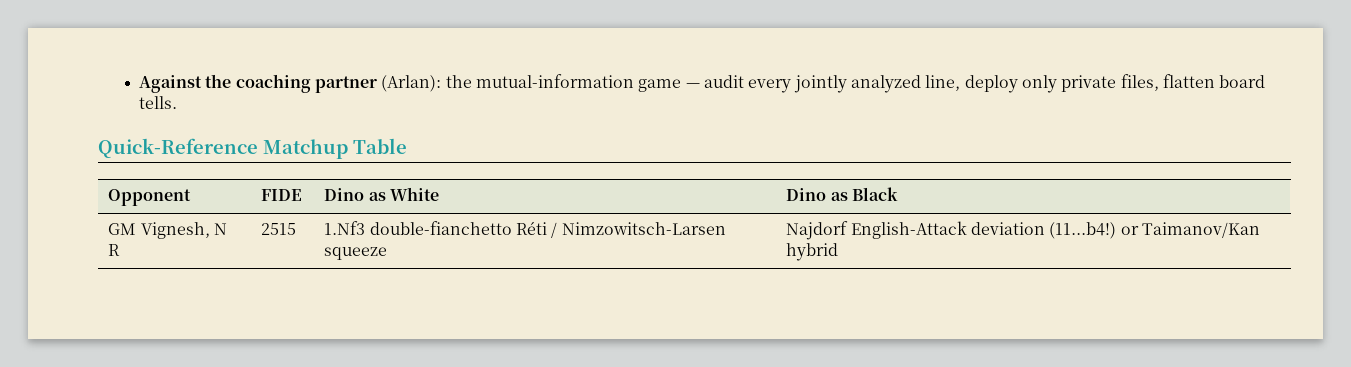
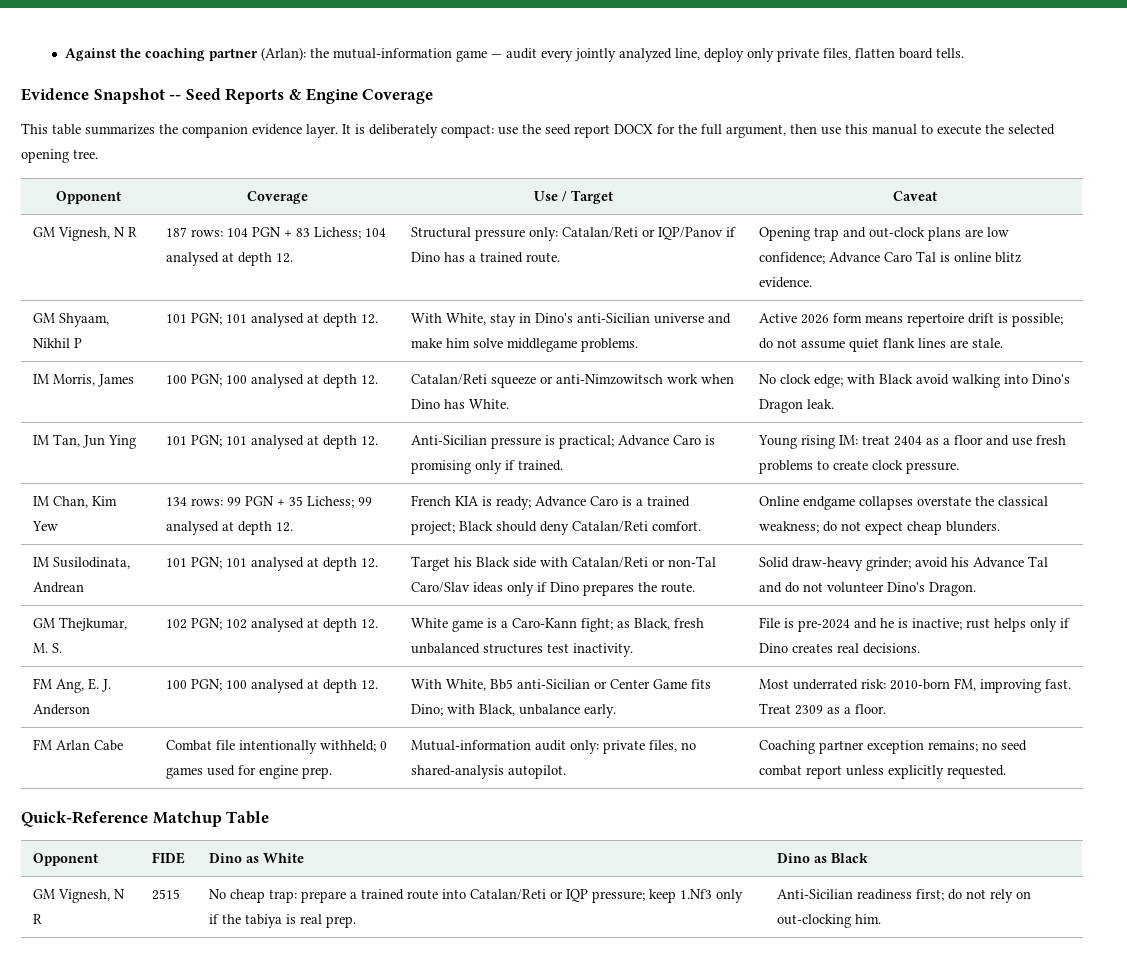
(178, 102) none -> [21,88,434,104] [21,123,1055,138] [21,149,98,163] [55,191,121,204] [246,191,308,204] [534,190,613,204] [893,191,937,201] [32,227,137,241] [165,227,386,239] [165,252,293,266] [410,227,736,241] [410,252,560,263] [758,227,1009,241] [758,251,1021,264] [758,277,812,288] [32,313,109,327] [32,338,82,348] [165,313,378,327] [410,313,731,327] [410,338,638,352] [758,313,1063,327] [758,338,1003,352] [32,374,134,387] [165,374,378,388] [410,374,734,388] [410,399,509,409] [758,374,1070,388] [758,399,834,413] [32,434,136,449] [165,435,378,449] [410,435,715,449] [410,460,563,474] [757,435,1066,449] [758,460,959,474] [32,496,117,508] [31,521,58,531] [165,496,372,508] [165,521,293,535] [410,495,690,510] [410,521,701,535] [758,496,1048,510] [758,521,1000,535] [32,557,130,569] [32,582,84,593] [165,557,378,571] [410,556,716,571] [410,582,695,596] [758,556,1048,571] [758,582,976,596] [32,617,127,631] [32,643,62,653] [165,618,378,632] [410,618,704,632] [410,643,633,657] [758,617,1070,632] [758,643,920,654] [32,678,111,693] [32,704,90,715] [165,679,378,693] [410,679,711,691] [410,704,616,718] [758,678,1071,693] [758,703,886,715] [32,739,123,751] [165,740,387,754] [165,765,332,779] [410,740,696,754] [410,765,566,779] [758,740,1027,754] [758,765,1006,779] // Evidence Snapshot -- Seed Reports & Engine Coverage // This table summarizes the companion evidence layer. It is deliberately compact: use the seed report DOCX for the full argument, then use this manual to execute the selected opening tree. // Opponent | Coverage | Use / Target | Caveat // GM Vignesh, N R | 187 rows: 104 PGN + 83 Lichess; 104 analysed at depth 12. | Structural pressure only: Catalan/Reti or IQP/Panov if Dino has a trained route. | Opening trap and out-clock plans are low confidence; Advance Caro Tal is online blitz evidence. // GM Shyaam, Nikhil P | 101 PGN; 101 analysed at depth 12. | With White, stay in Dino's anti-Sicilian universe and make him solve middlegame problems. | Active 2026 form means repertoire drift is possible; do not assume quiet flank lines are stale. // IM Morris, James | 100 PGN; 100 analysed at depth 12. | Catalan/Reti squeeze or anti-Nimzowitsch work when Dino has White. | No clock edge; with Black avoid walking into Dino's Dragon leak. // IM Tan, Jun Ying | 101 PGN; 101 analysed at depth 12. | Anti-Sicilian pressure is practical; Advance Caro is promising only if trained. | Young rising IM: treat 2404 as a floor and use fresh problems to create clock pressure. // IM Chan, Kim Yew | 134 rows: 99 PGN + 35 Lichess; 99 analysed at depth 12. | French KIA is ready; Advance Caro is a trained project; Black should deny Catalan/Reti comfort. | Online endgame collapses overstate the classical weakness; do not expect cheap blunders. // IM Susilodinata, Andrean | 101 PGN; 101 analysed at depth 12. | Target his Black side with Catalan/Reti or non-Tal Caro/Slav ideas only if Dino prepares the route. | Solid draw-heavy grinder; avoid his Advance Tal and do not volunteer Dino's Dragon. // GM Thejkumar, M. S. | 102 PGN; 102 analysed at depth 12. | White game is a Caro-Kann fight; as Black, fresh unbalanced structures test inactivity. | File is pre-2024 and he is inactive; rust helps only if Dino creates real decisions. // FM Ang, E. J. Anderson | 100 PGN; 100 analysed at depth 12. | With White, Bb5 anti-Sicilian or Center Game fits Dino; with Black, unbalance early. | Most underrated risk: 2010-born FM, improving fast. Treat 2309 as a floor. // FM Arlan Cabe | Combat file intentionally withheld; 0 games used for engine prep. | Mutual-information audit only: private files, no shared-analysis autopilot. | Coaching partner exception remains; no seed combat report unless explicitly requested.
[324,221,726,238] [324,247,388,260] [786,221,1260,240] [786,243,839,261] 1.Nf3 double-fianchetto Réti / Nimzowitsch-Larsen squeeze | Najdorf English-Attack deviation (11...b4!) or Taimanov/Kan hybrid -> [208,889,743,903] [208,914,356,928] [776,889,1031,903] [776,914,881,928] No cheap trap: prepare a trained route into Catalan/Reti or IQP pressure; keep 1.Nf3 only if the tabiya is real prep. | Anti-Sicilian readiness first; do not rely on out-clocking him.

